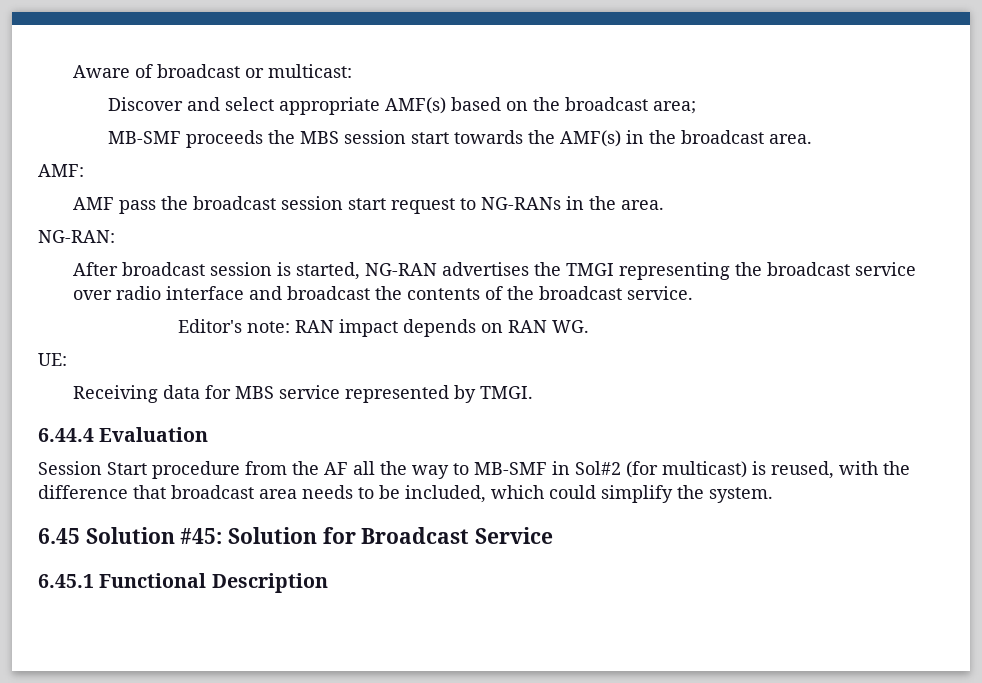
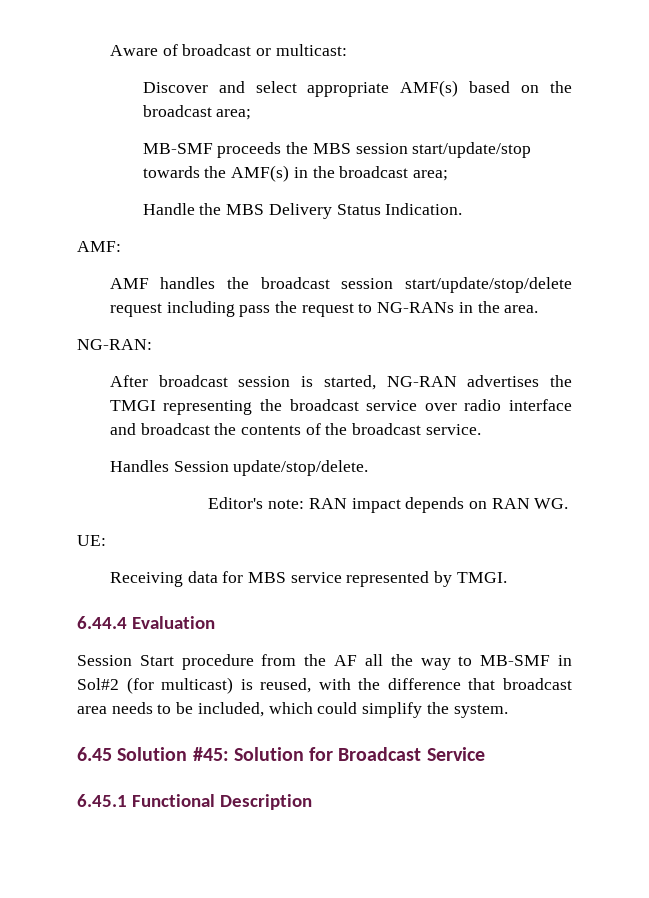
[411,132,450,144] start -> [412,142,532,158] start/update/stop
[769,134,813,144] area. -> [413,170,449,181] [142,203,463,219] area; // Handle the MBS Delivery Status Indication.
[119,200,157,214] pass -> [160,277,216,289] handles
[348,198,387,210] start -> [404,277,572,293] [109,301,298,317] start/update/stop/delete request including pass the
(694, 293) none -> [109,460,369,476] // Handles Session update/stop/delete.

